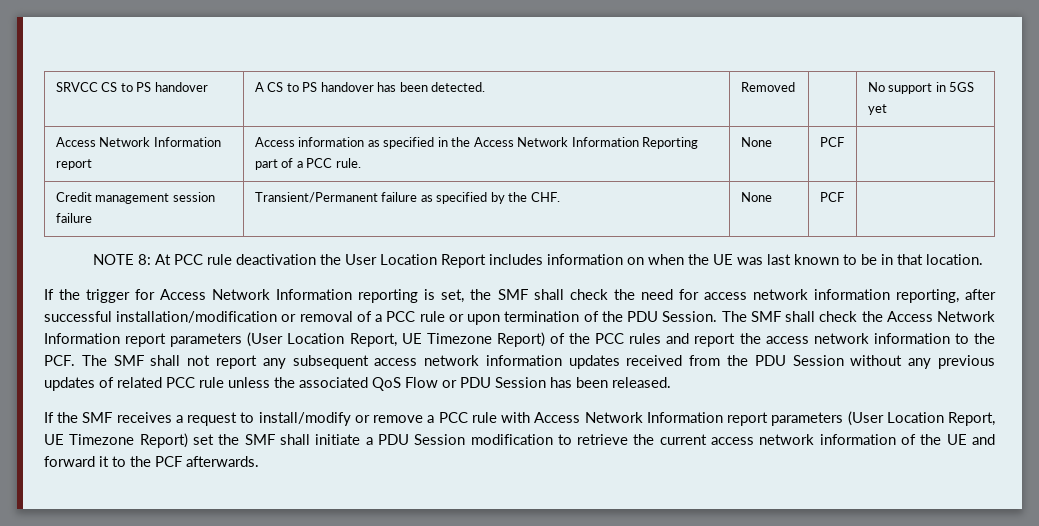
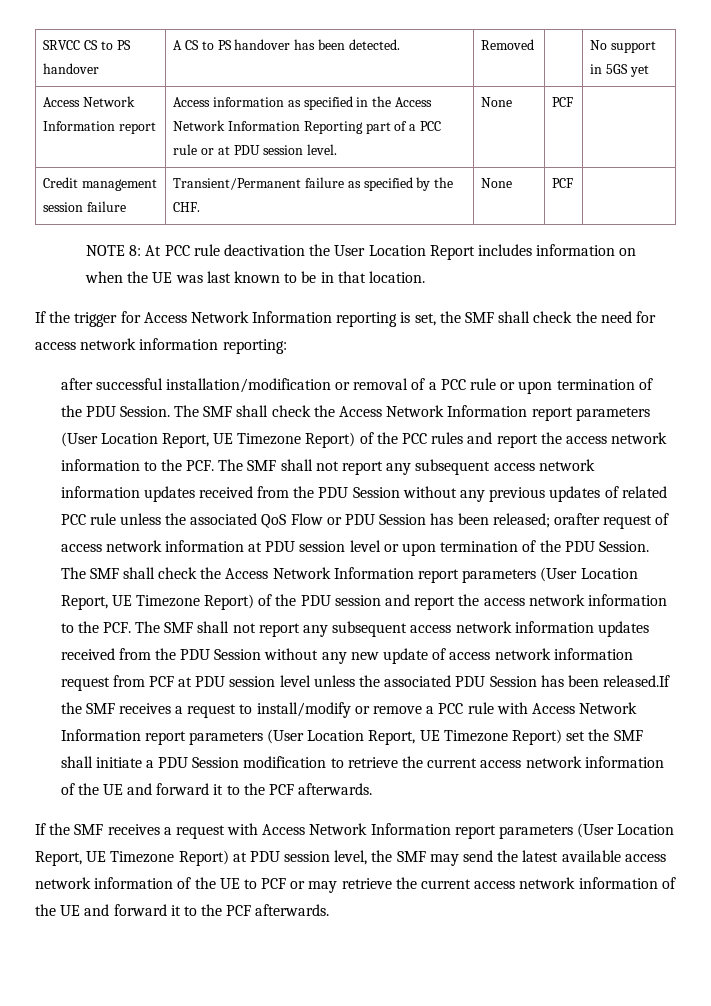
[335,158,361,168] rule. -> [173,144,338,155] rule or at PDU session level.
[895,289,959,303] reporting, -> [222,339,287,354] reporting: //
[612,377,671,388] [44,412,54,423] released. // If -> [492,513,670,529] [60,540,649,556] [60,567,638,583] [60,594,667,610] [60,621,649,637] [60,648,633,664] [60,675,671,691] released; orafter request of access network information at PDU session level or upon termination of the PDU Session. The SMF shall check the Access Network Information report parameters (User Location Report, UE Timezone Report) of the PDU session and report the access network information to the PCF. The SMF shall not report any subsequent access network information updates received from the PDU Session without any new update of access network information request from PCF at PDU session level unless the associated PDU Session has been released.If
(259, 461) none -> [35,823,675,839] [35,850,666,866] [35,877,676,893] [35,904,330,916] // If the SMF receives a request with Access Network Information report parameters (User Location Report, UE Timezone Report) at PDU session level, the SMF may send the latest available access network information of the UE to PCF or may retrieve the current access network information of the UE and forward it to the PCF afterwards.

